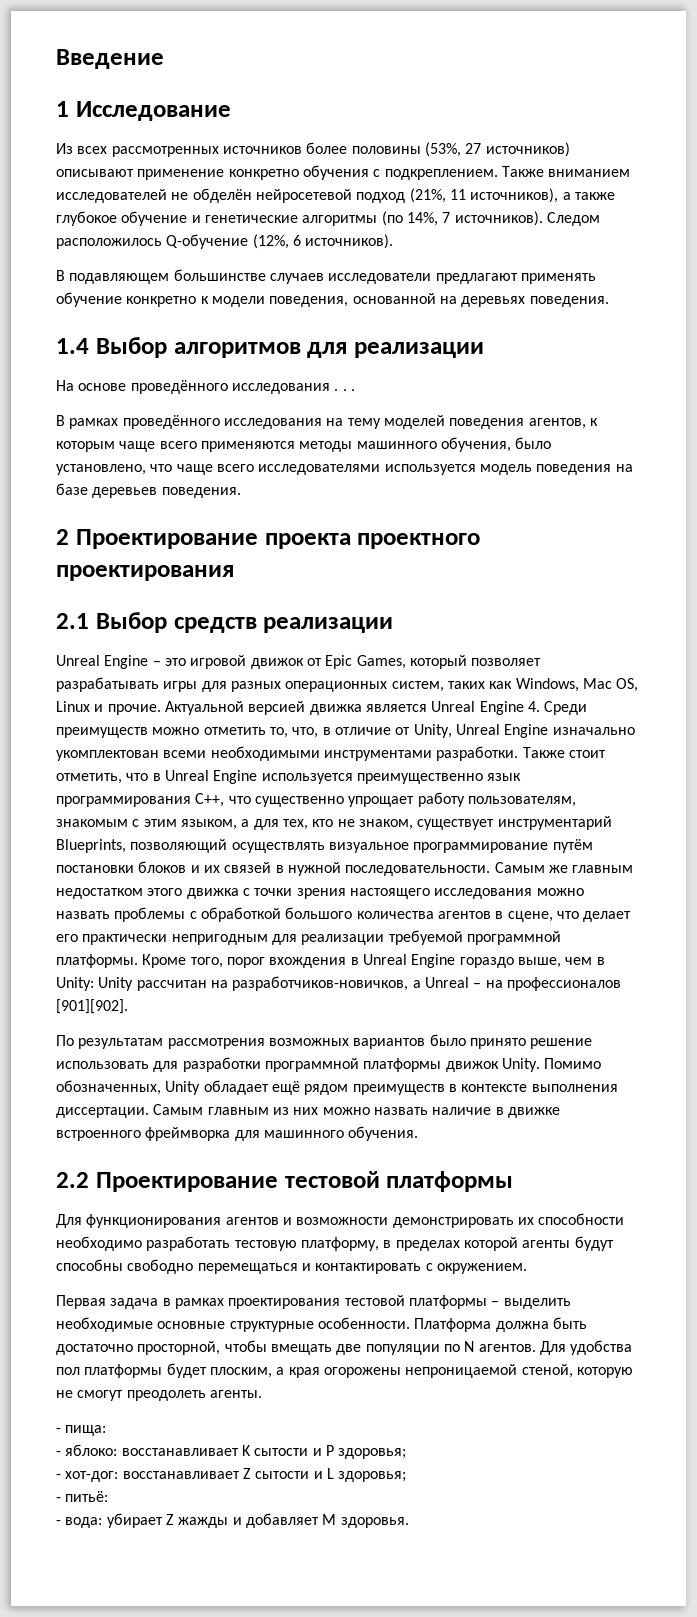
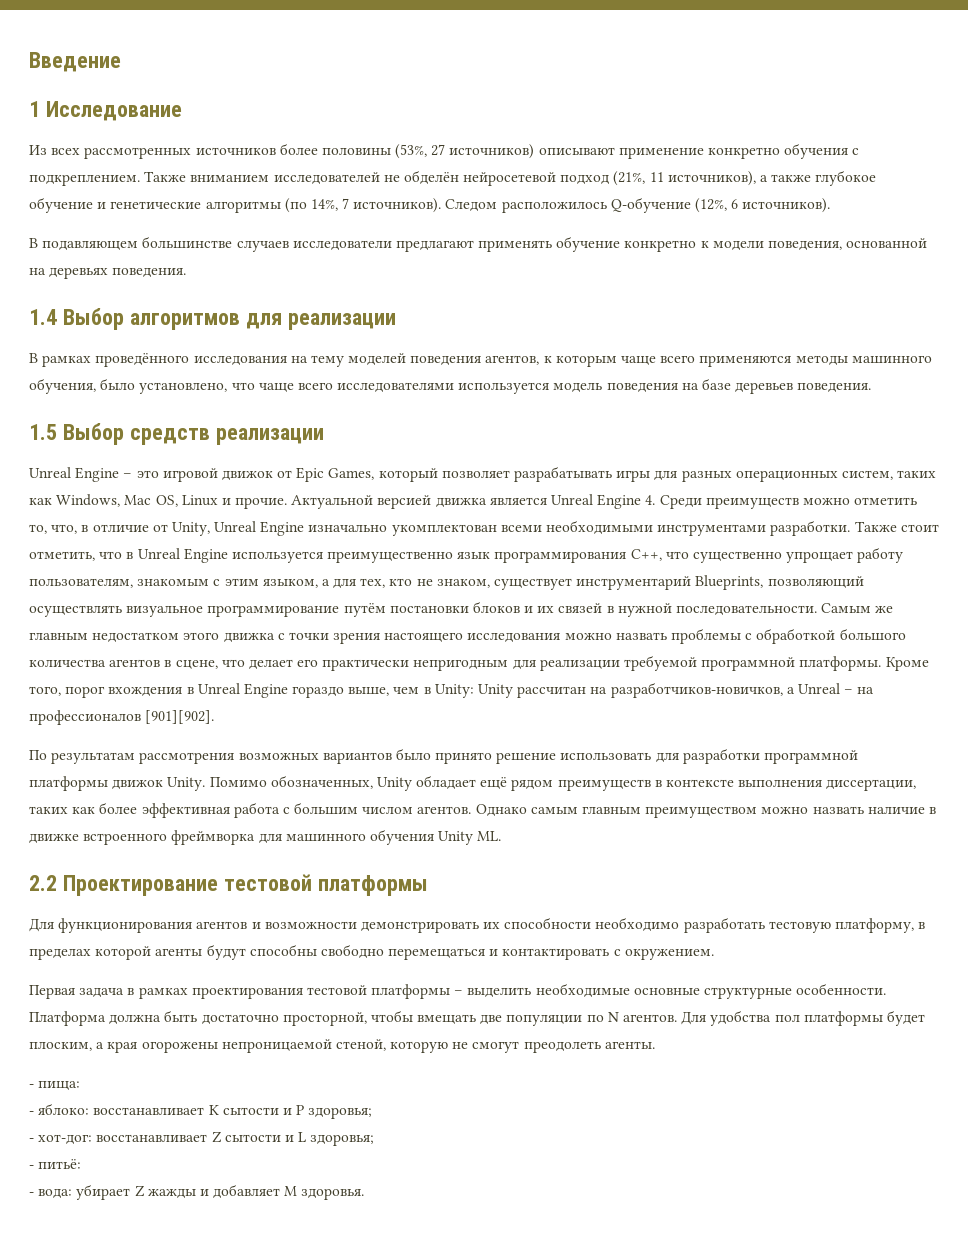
[56,380,355,394] // На основе проведённого исследования . . . -> (396, 321) none
[56,529,481,549] [56,565,234,581] [56,613,89,629] 2 Проектирование проекта проектного проектирования // 2.1 -> [29,424,57,440] 1.5
[56,1104,319,1118] диссертации. Самым главным из них -> [826,779,917,791] [29,802,758,818] диссертации, таких как более эффективная работа с большим числом агентов. Однако самым главным преимуществом
[348,1126,419,1141] обучения. -> [369,829,502,845] обучения Unity ML.

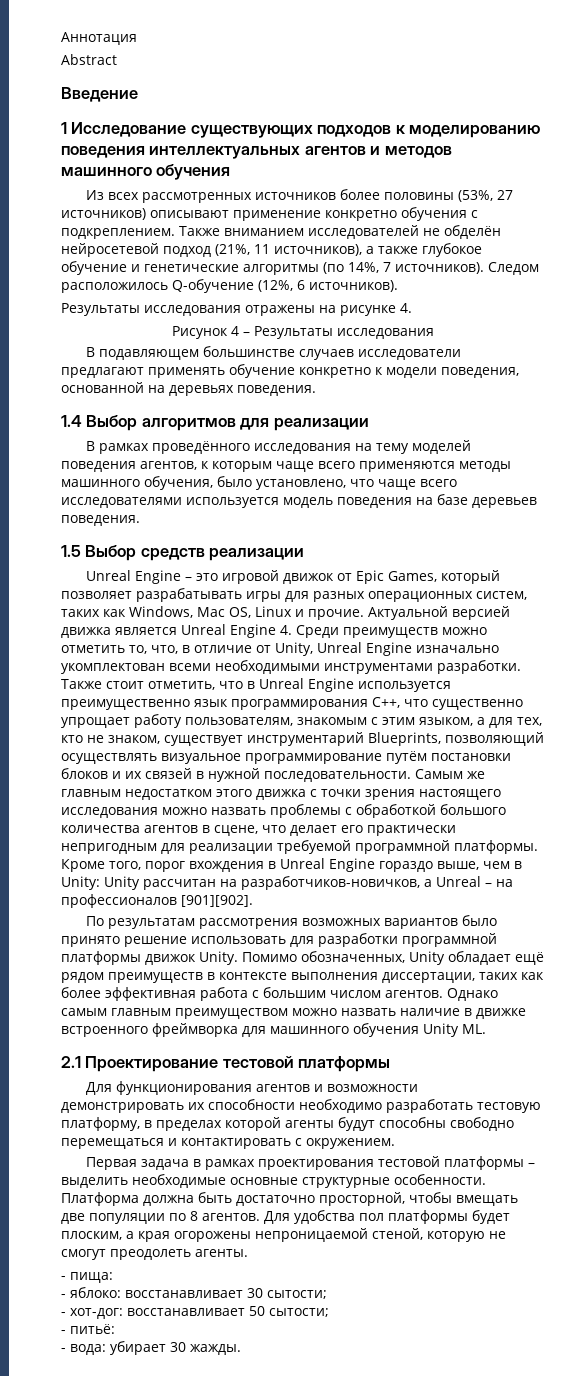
(29, 62) none -> [61,32,137,45] [61,54,117,65] Аннотация // Abstract //
(182, 111) none -> [190,125,541,138] [61,146,452,159] [61,164,231,180] существующих подходов к моделированию поведения интеллектуальных агентов и методов машинного обучения
(831, 205) none -> [61,303,412,316] [172,326,434,339] // Результаты исследования отражены на рисунке 4. // Рисунок 4 – Результаты исследования
[29,875,57,891] 2.2 -> [61,1056,81,1068] 2.1
[607,1012,619,1022] N -> [190,1211,198,1221] 8
[208,1105,373,1119] [29,1131,375,1146] K сытости и P здоровья; // - хот-дог: восстанавливает Z сытости и L здоровья; -> [247,1288,327,1299] [61,1306,329,1319] 30 сытости; // - хот-дог: восстанавливает 50 сытости;
[134,1184,365,1200] Z жажды и добавляет M здоровья. -> [170,1342,241,1355] 30 жажды.

